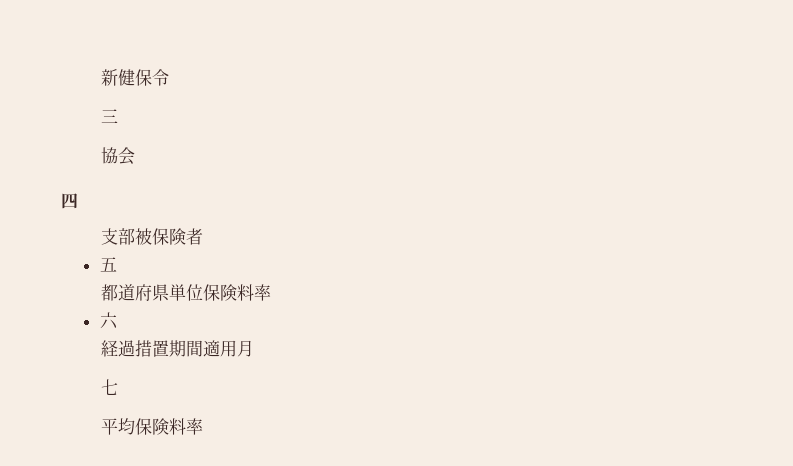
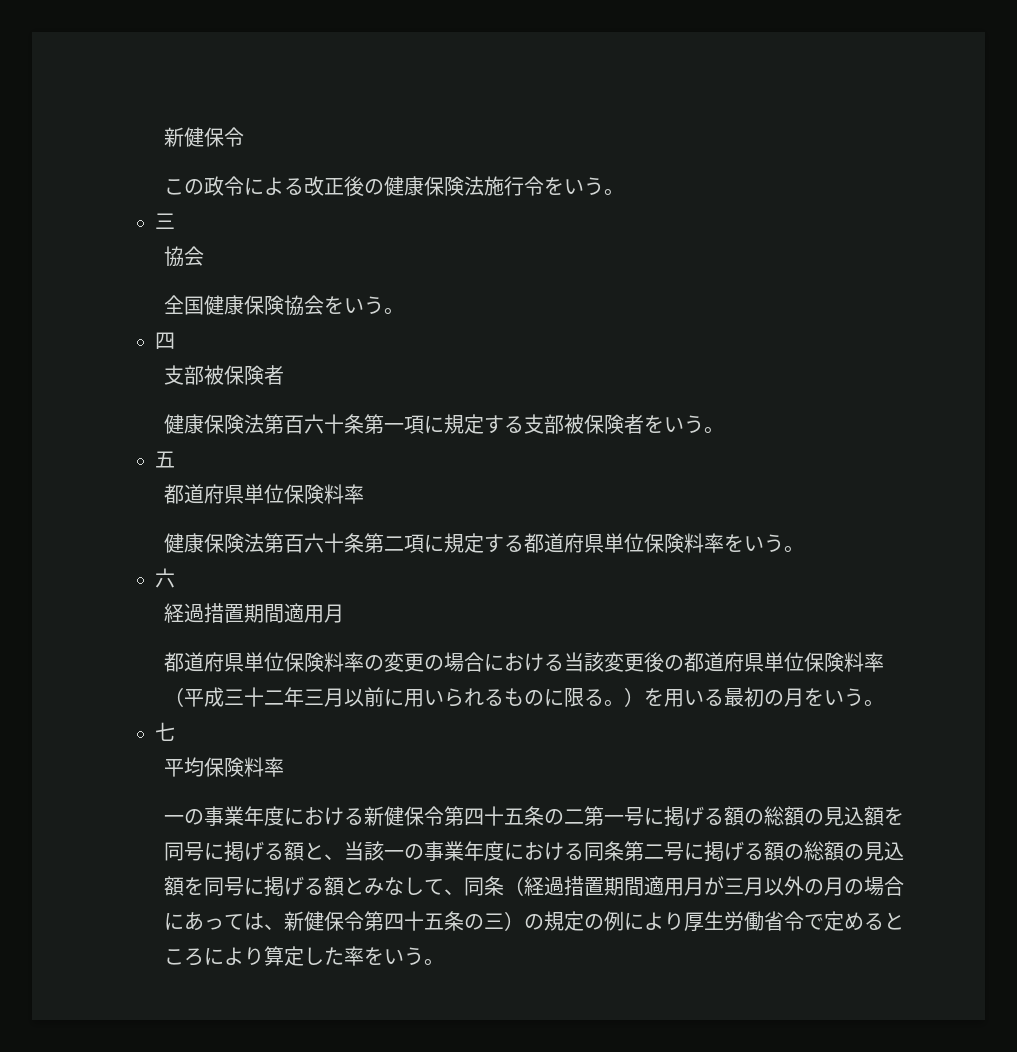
[100,109,118,123] [100,147,135,165] [61,193,78,209] [100,228,203,245] 三 // 協会 // 四 // 支部被保険者 -> [163,176,624,196] [155,213,176,229] [163,246,204,267] [163,295,404,316] [155,332,176,350] [163,365,284,385] [163,414,724,434] この政令による改正後の健康保険法施行令をいう。 // 三 // 協会 // 全国健康保険協会をいう。 // 四 // 支部被保険者 // 健康保険法第百六十条第一項に規定する支部被保険者をいう。
(271, 292) none -> [163,533,804,553] // 健康保険法第百六十条第二項に規定する都道府県単位保険料率をいう。
[100,379,118,395] [100,418,203,435] 七 // 平均保険料率 -> [163,652,884,672] [163,687,884,707] [155,722,176,741] [163,757,284,777] [163,806,904,827] [163,841,904,862] [163,876,904,897] [163,911,904,931] [163,946,444,966] 都道府県単位保険料率の変更の場合における当該変更後の都道府県単位保険料率（平成三十二年三月以前に用いられるものに限る。）を用いる最初の月をいう。 // 七 // 平均保険料率 // 一の事業年度における新健保令第四十五条の二第一号に掲げる額の総額の見込額を同号に掲げる額と、当該一の事業年度における同条第二号に掲げる額の総額の見込額を同号に掲げる額とみなして、同条（経過措置期間適用月が三月以外の月の場合にあっては、新健保令第四十五条の三）の規定の例により厚生労働省令で定めるところにより算定した率をいう。

